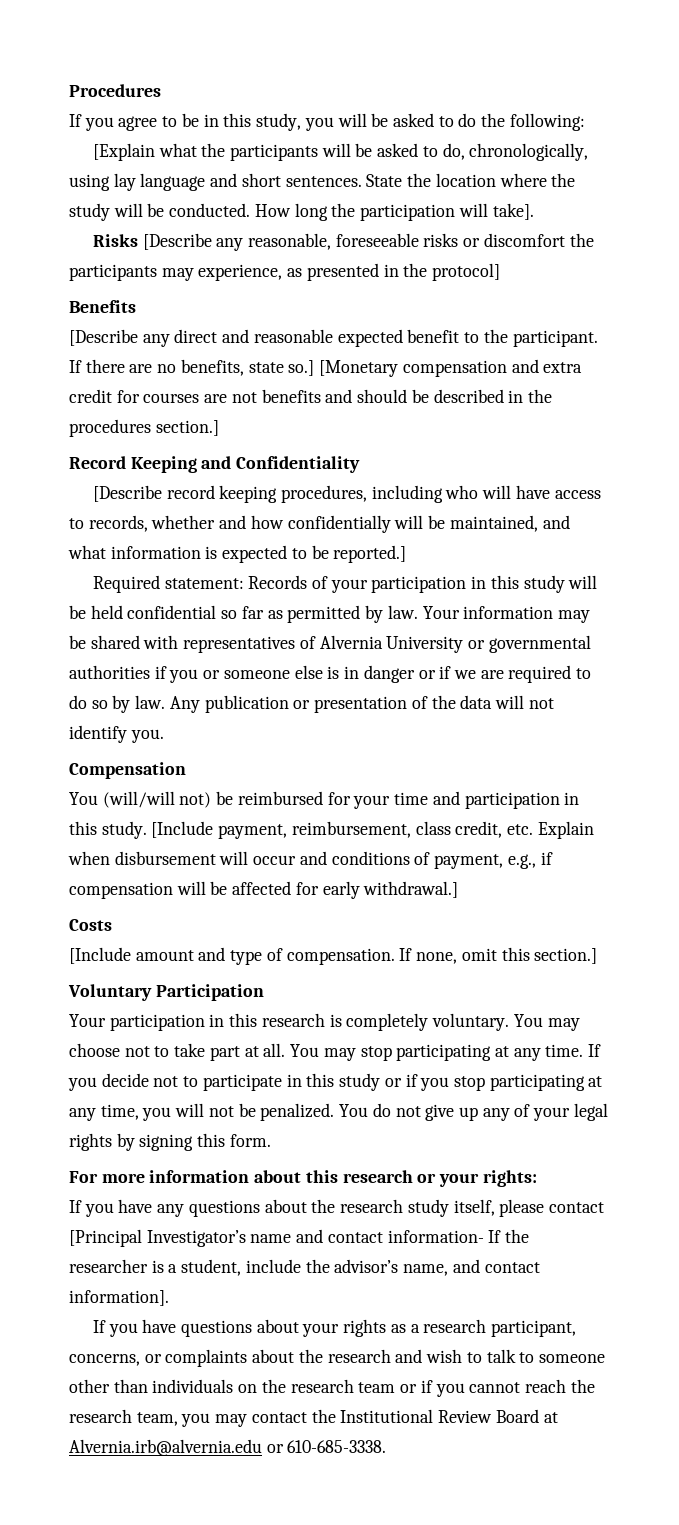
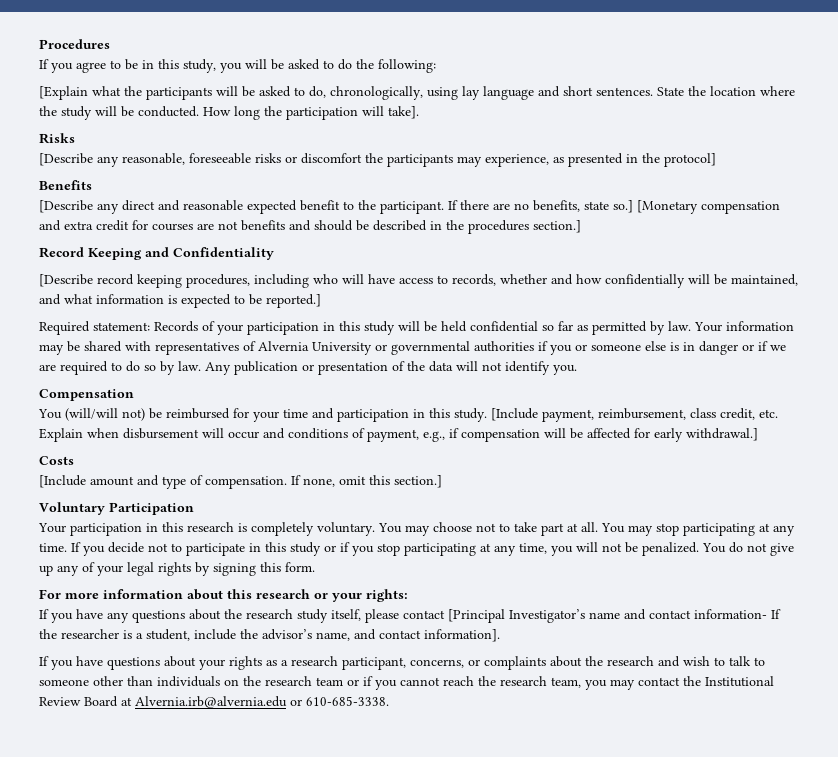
(138, 240) none -> (75, 138) //

